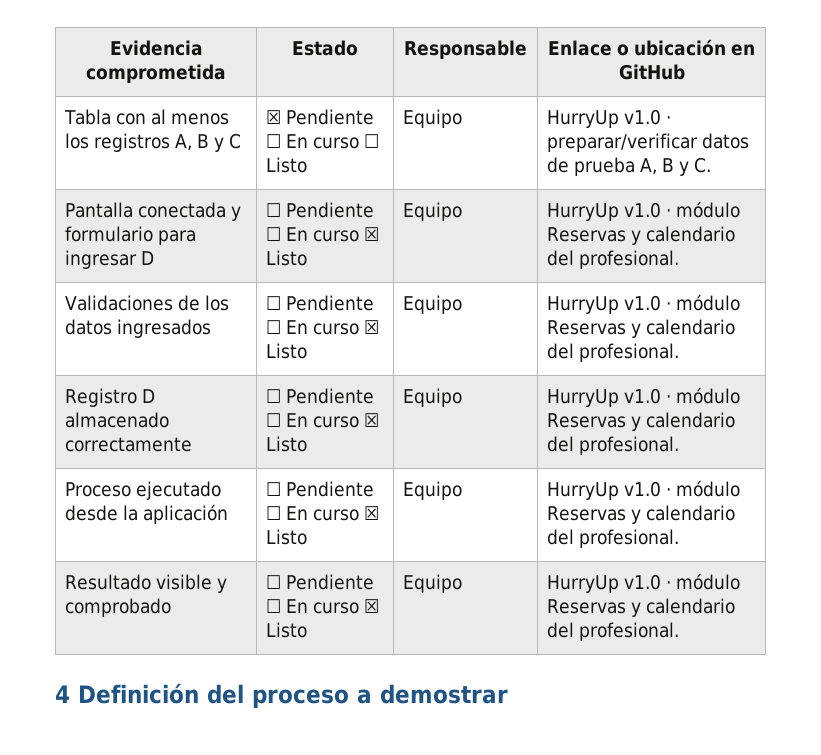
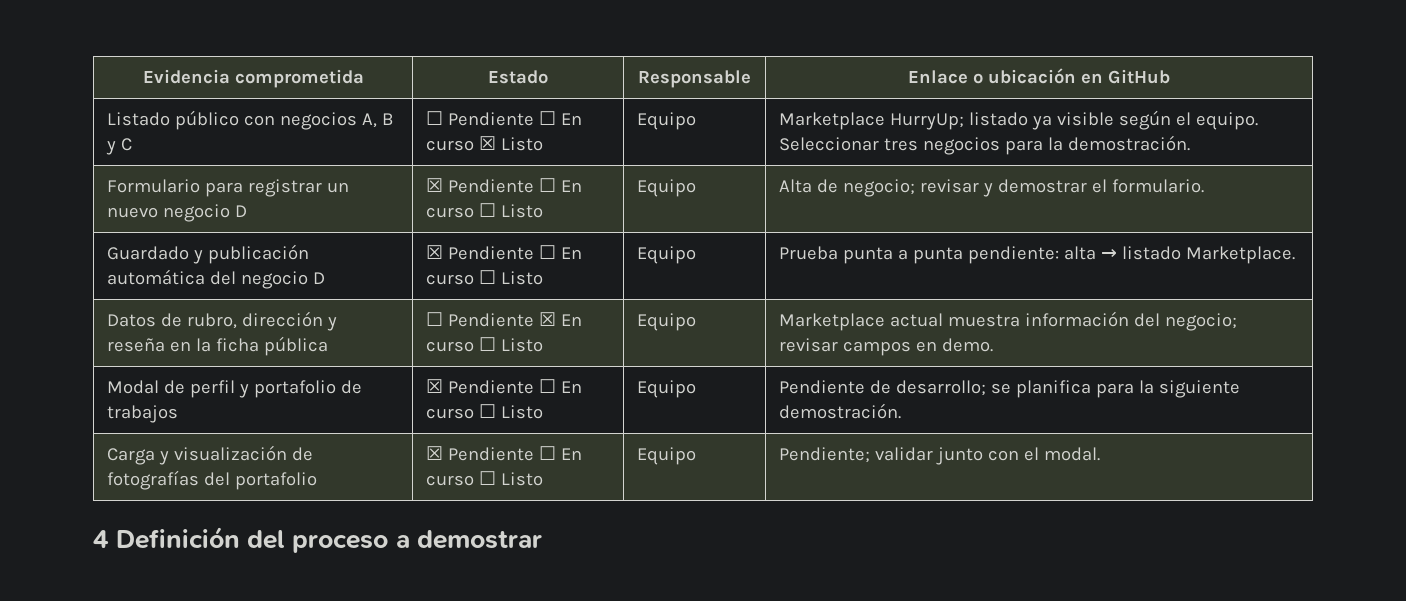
[64,109,230,125] [65,133,242,152] [266,109,375,125] [266,134,380,149] [266,157,308,173] [403,109,463,128] [547,109,672,128] [547,133,750,152] [547,157,712,176] [65,202,242,221] [65,226,197,245] [65,250,155,269] [266,202,375,218] [266,227,380,242] [266,250,308,266] [403,202,463,221] [547,201,741,221] [547,226,736,245] [547,250,680,269] [65,295,230,311] [65,319,212,338] [266,295,375,311] [266,320,380,335] [266,343,308,359] [403,295,463,314] [547,294,741,314] [547,319,736,338] [547,343,680,362] [65,388,156,407] [65,412,170,428] [65,437,193,452] [266,388,375,404] [266,413,380,428] [266,436,308,452] [403,388,463,407] [547,387,741,407] [547,412,736,431] [547,436,680,455] [65,481,222,500] [65,504,229,524] [266,481,375,497] [266,506,380,521] [266,529,308,545] [403,481,463,500] [547,480,741,500] [547,505,736,524] [547,529,680,548] [65,574,228,593] [65,598,172,617] [266,574,375,590] [266,599,380,614] [266,622,308,638] [403,574,463,593] [547,573,741,593] [547,598,736,617] [547,622,680,641] Tabla con al menos los registros A, B y C | ☒ Pendiente ☐ En curso ☐ Listo | Equipo | HurryUp v1.0 · preparar/verificar datos de prueba A, B y C. // Pantalla conectada y formulario para ingresar D | ☐ Pendiente ☐ En curso ☒ Listo | Equipo | HurryUp v1.0 · módulo Reservas y calendario del profesional. // Validaciones de los datos ingresados | ☐ Pendiente ☐ En curso ☒ Listo | Equipo | HurryUp v1.0 · módulo Reservas y calendario del profesional. // Registro D almacenado correctamente | ☐ Pendiente ☐ En curso ☒ Listo | Equipo | HurryUp v1.0 · módulo Reservas y calendario del profesional. // Proceso ejecutado desde la aplicación | ☐ Pendiente ☐ En curso ☒ Listo | Equipo | HurryUp v1.0 · módulo Reservas y calendario del profesional. // Resultado visible y comprobado | ☐ Pendiente ☐ En curso ☒ Listo | Equipo | HurryUp v1.0 · módulo Reservas y calendario del profesional. -> [106,110,394,130] [105,138,132,155] [425,111,582,126] [425,136,543,151] [636,112,696,130] [778,110,1258,130] [778,135,1190,155] [106,179,349,197] [106,204,247,222] [425,178,582,193] [425,203,543,218] [636,179,696,197] [778,179,1204,197] [106,244,309,264] [106,269,325,289] [425,245,582,260] [425,270,543,285] [636,246,696,264] [778,246,1295,264] [106,311,337,331] [106,336,328,356] [425,312,582,327] [425,337,543,352] [636,313,696,331] [778,311,1237,331] [778,338,993,356] [106,380,362,398] [106,405,178,423] [425,379,582,394] [425,404,543,419] [636,380,696,398] [778,380,1240,398] [778,403,901,419] [106,445,313,465] [106,470,317,490] [425,446,582,461] [425,471,543,486] [636,447,696,465] [778,447,1100,465] Listado público con negocios A, B y C | ☐ Pendiente ☐ En curso ☒ Listo | Equipo | Marketplace HurryUp; listado ya visible según el equipo. Seleccionar tres negocios para la demostración. // Formulario para registrar un nuevo negocio D | ☒ Pendiente ☐ En curso ☐ Listo | Equipo | Alta de negocio; revisar y demostrar el formulario. // Guardado y publicación automática del negocio D | ☒ Pendiente ☐ En curso ☐ Listo | Equipo | Prueba punta a punta pendiente: alta → listado Marketplace. // Datos de rubro, dirección y reseña en la ficha pública | ☐ Pendiente ☒ En curso ☐ Listo | Equipo | Marketplace actual muestra información del negocio; revisar campos en demo. // Modal de perfil y portafolio de trabajos | ☒ Pendiente ☐ En curso ☐ Listo | Equipo | Pendiente de desarrollo; se planifica para la siguiente demostración. // Carga y visualización de fotografías del portafolio | ☒ Pendiente ☐ En curso ☐ Listo | Equipo | Pendiente; validar junto con el modal.

